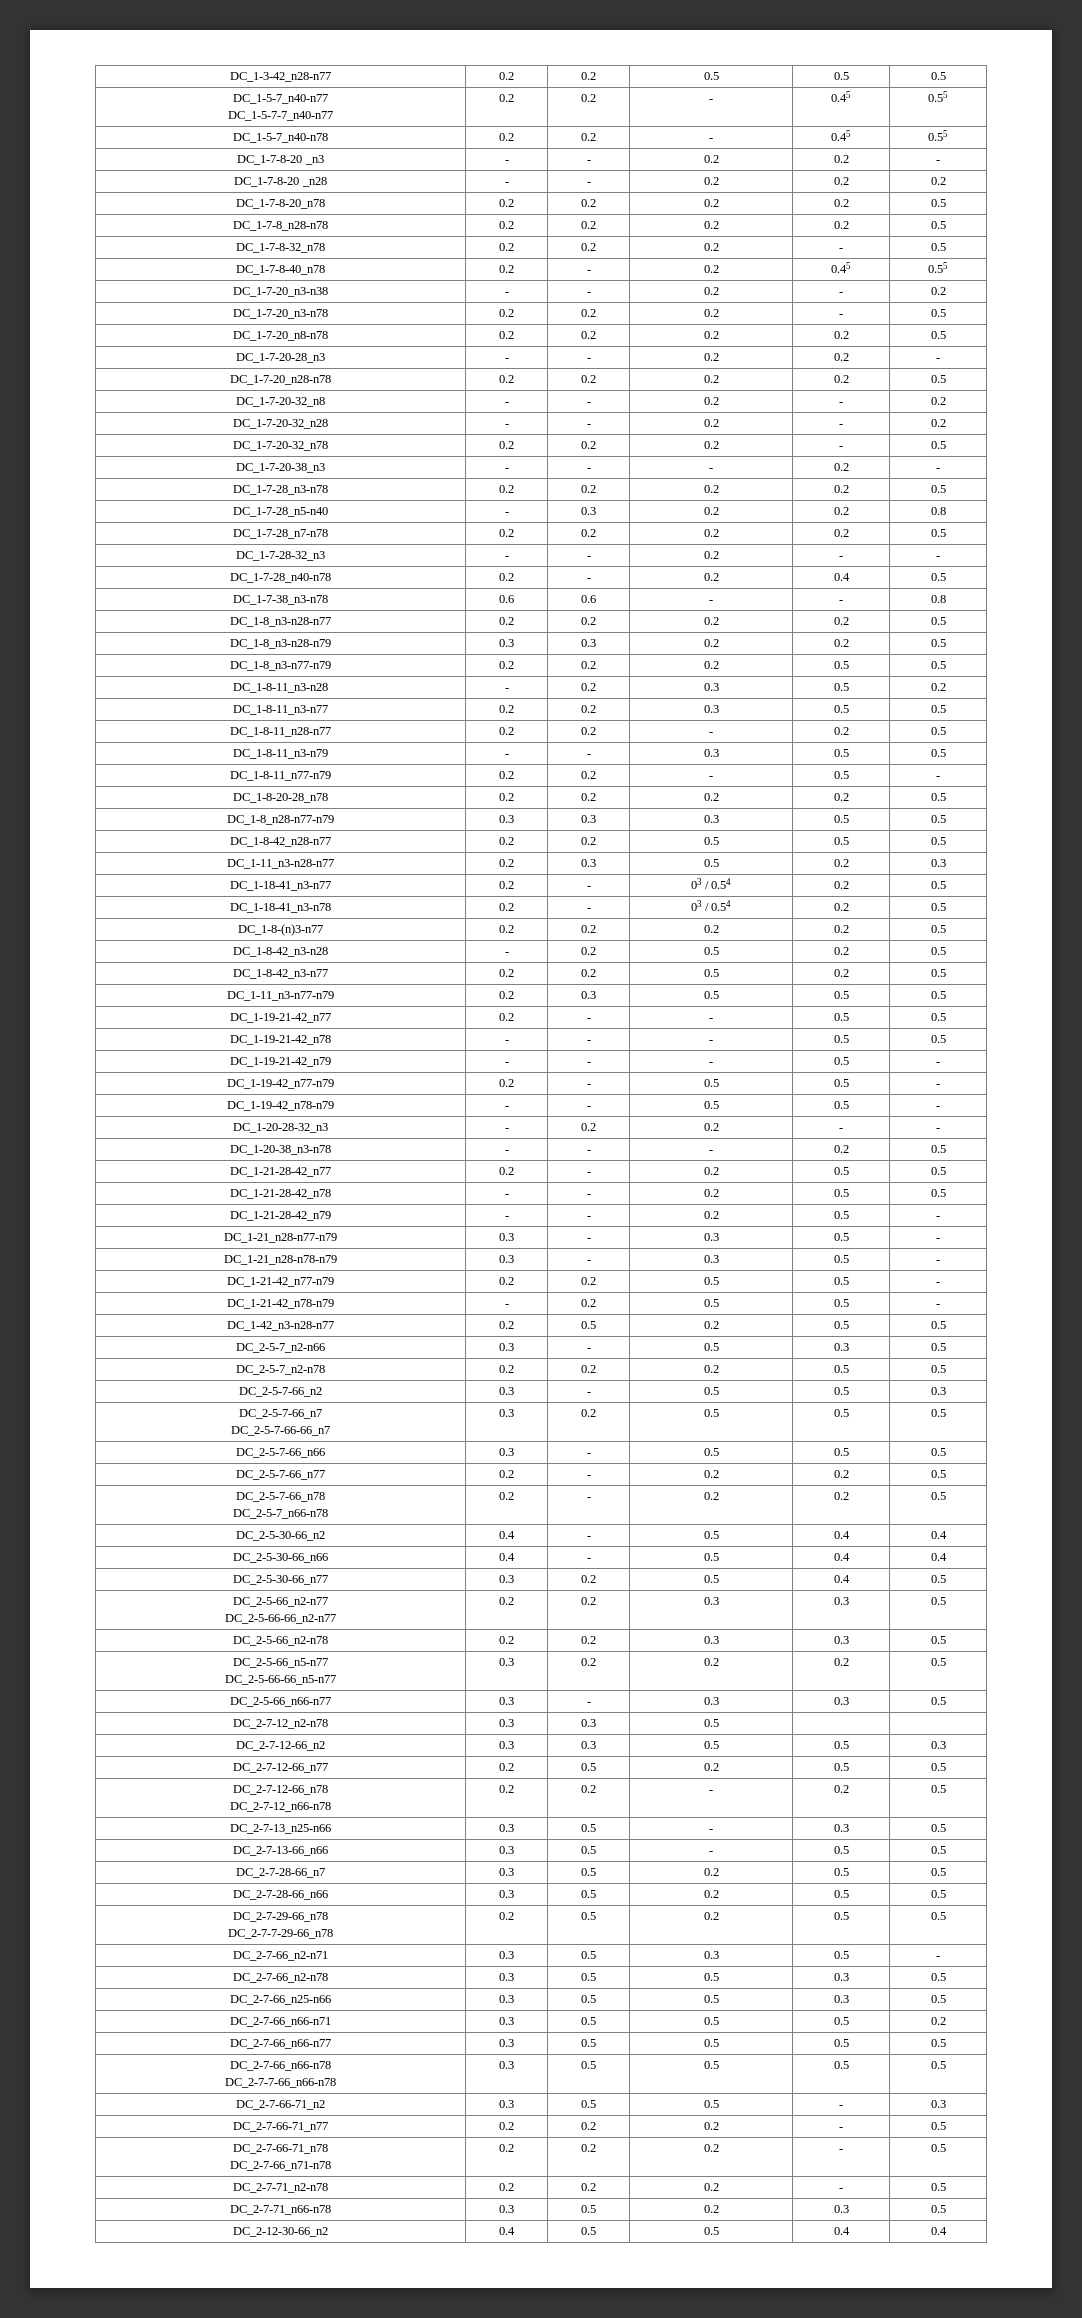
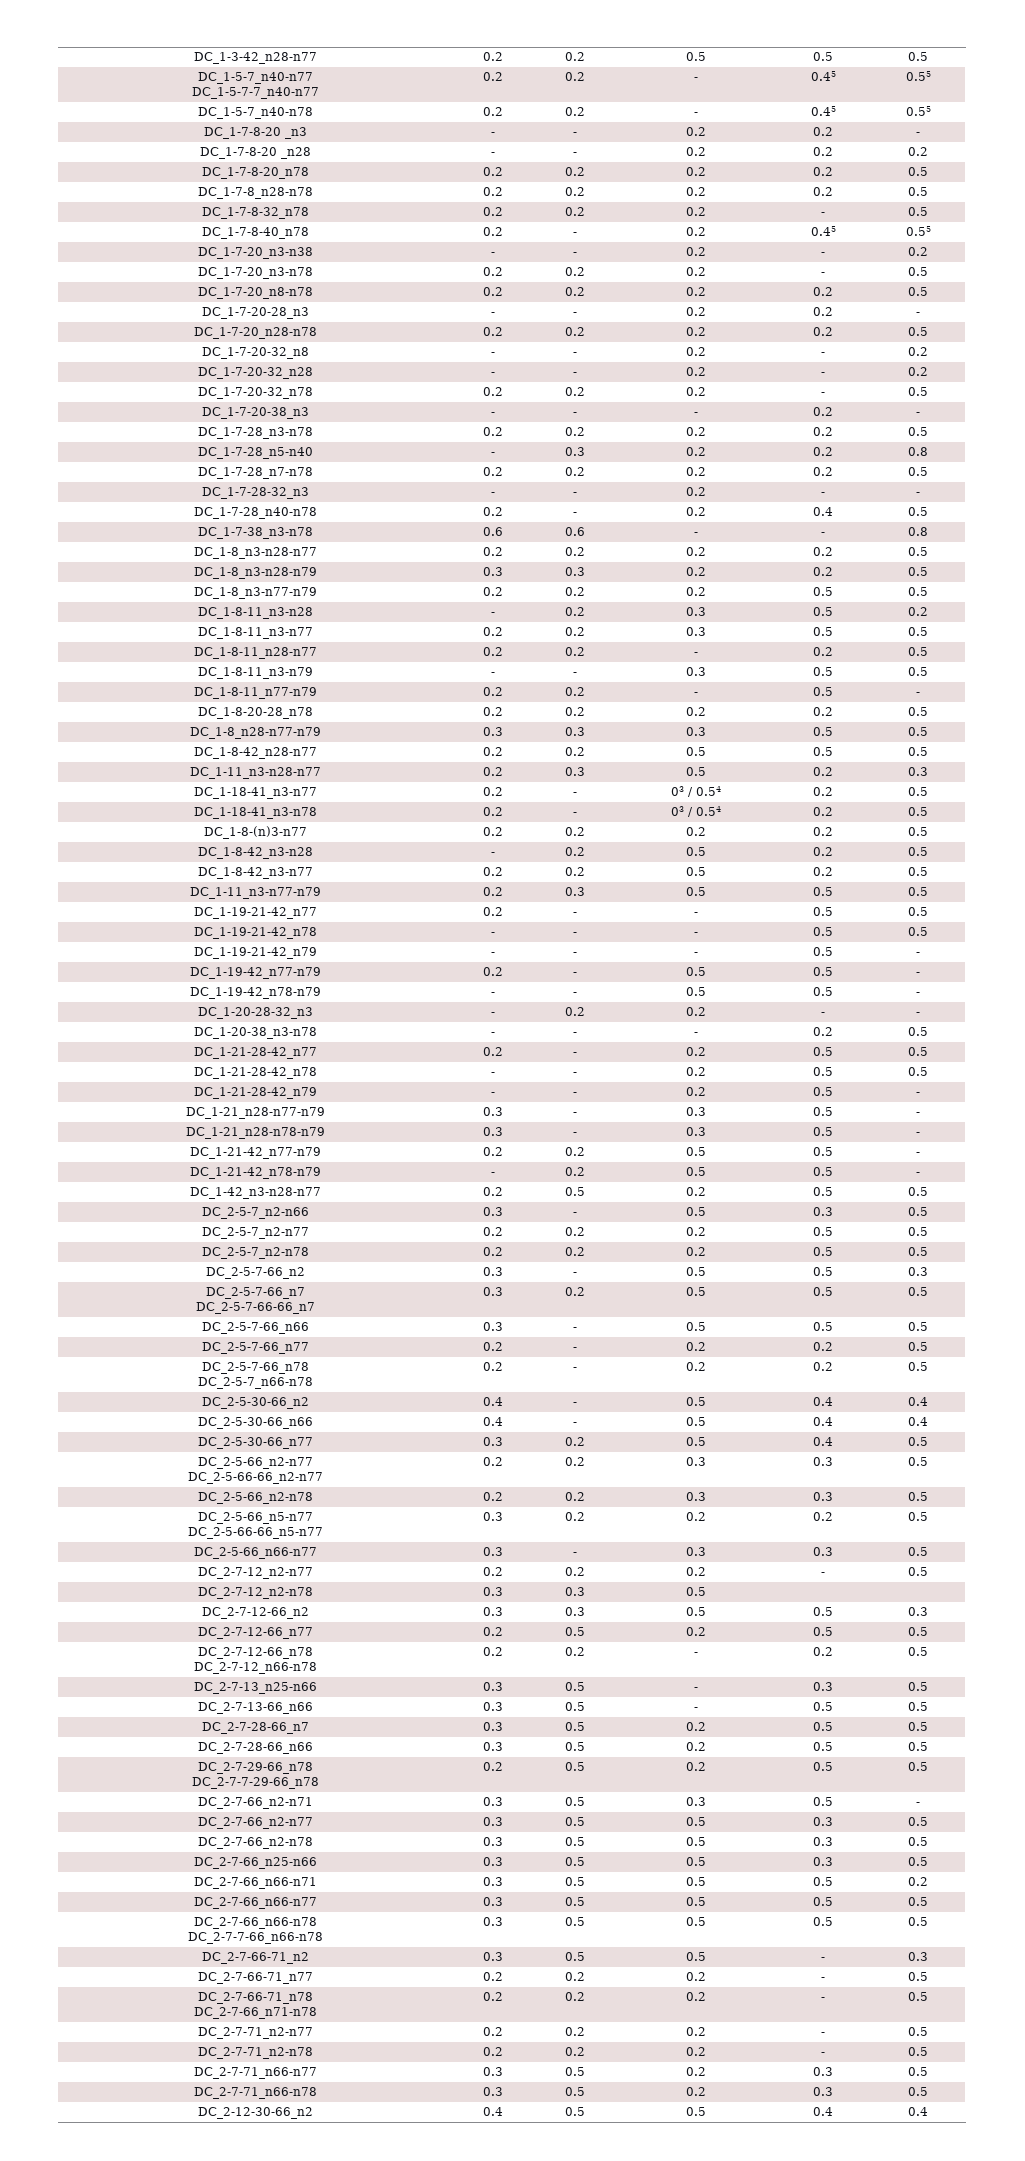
(946, 1347) none -> [201,1227,309,1239] [482,1227,503,1236] [564,1227,585,1236] [685,1227,706,1236] [813,1227,833,1236] [908,1227,928,1236] // DC_2-5-7_n2-n77 | 0.2 | 0.2 | 0.2 | 0.5 | 0.5
(946, 1701) none -> [197,1567,313,1579] [482,1567,503,1576] [564,1567,585,1576] [685,1567,706,1576] [821,1572,825,1576] [908,1567,928,1576] // DC_2-7-12_n2-n77 | 0.2 | 0.2 | 0.2 | - | 0.5
(940, 1957) none -> [197,1817,313,1829] [482,1817,503,1826] [564,1817,585,1826] [685,1817,706,1826] [813,1817,833,1826] [908,1817,928,1826] // DC_2-7-66_n2-n77 | 0.3 | 0.5 | 0.5 | 0.3 | 0.5
(946, 2148) none -> [197,2027,313,2039] [482,2027,503,2036] [564,2027,585,2036] [685,2027,706,2036] [821,2032,825,2036] [908,2027,928,2036] // DC_2-7-71_n2-n77 | 0.2 | 0.2 | 0.2 | - | 0.5
(946, 2187) none -> [193,2067,317,2079] [482,2067,503,2076] [564,2067,585,2076] [685,2067,706,2076] [813,2067,833,2076] [908,2067,928,2076] // DC_2-7-71_n66-n77 | 0.3 | 0.5 | 0.2 | 0.3 | 0.5

